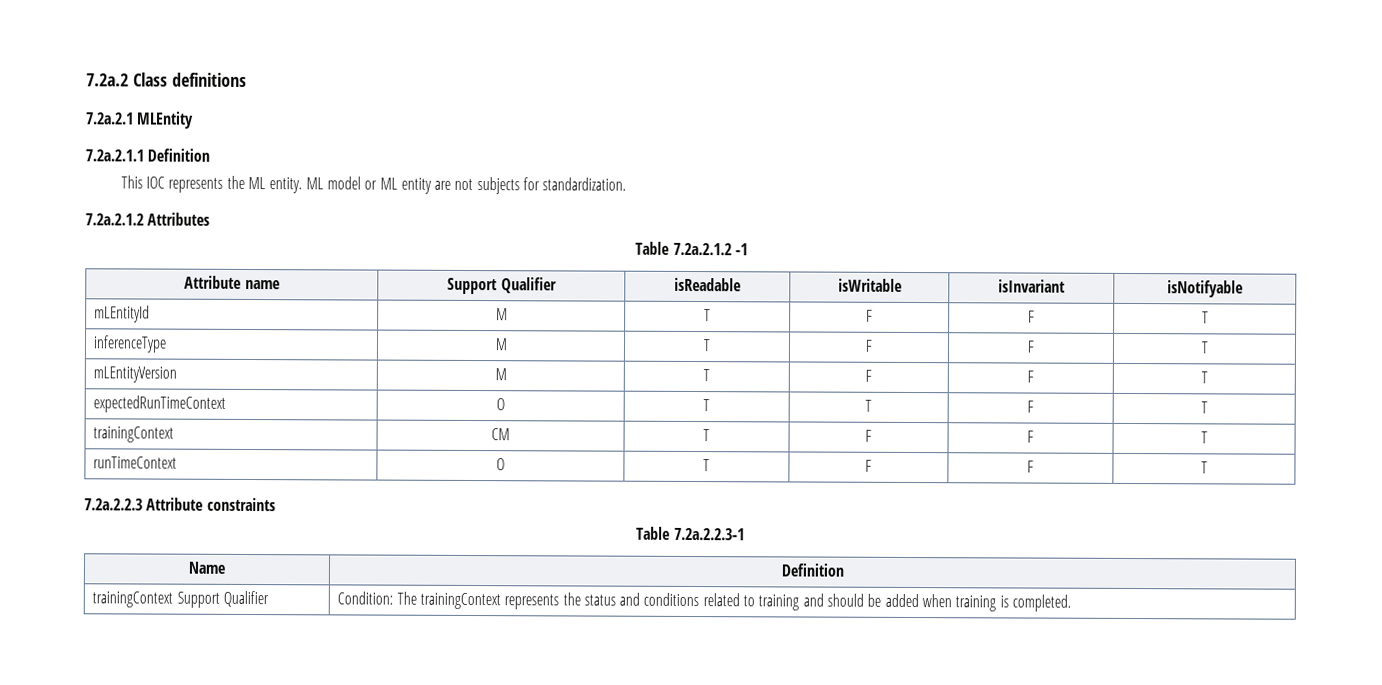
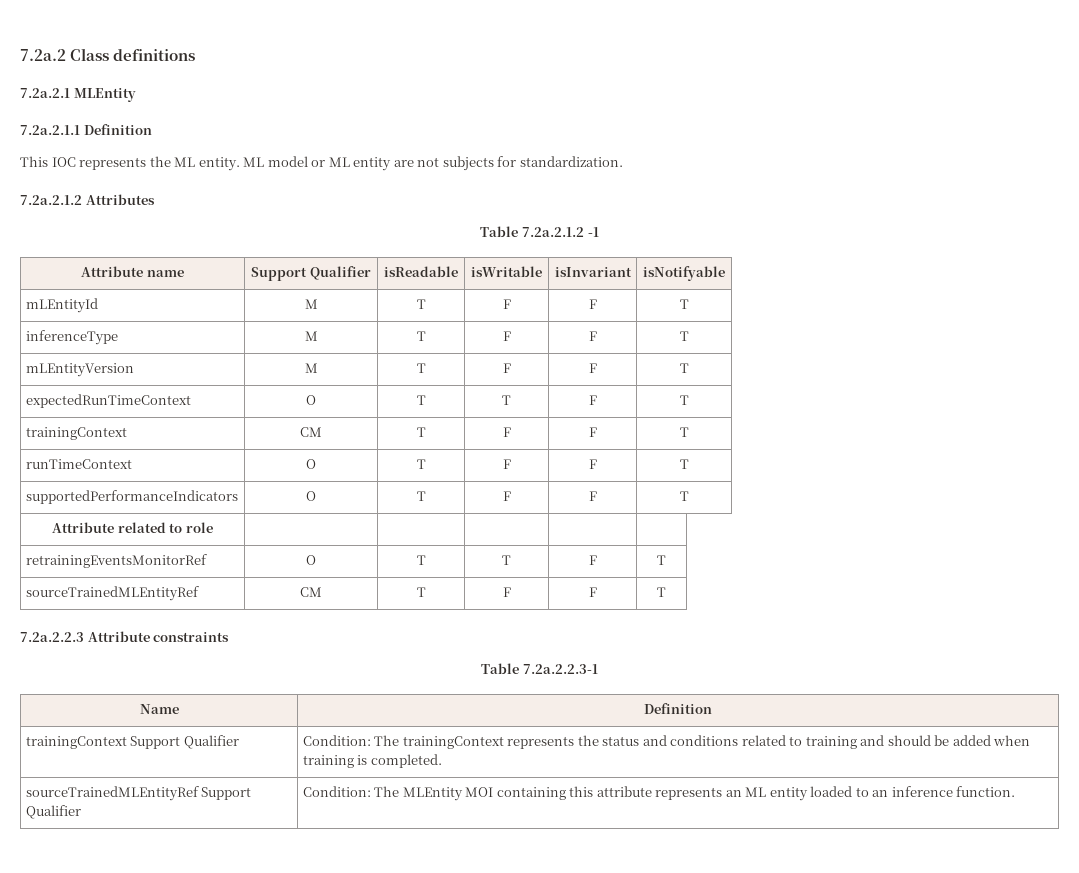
(1208, 467) none -> [25,490,238,504] [306,491,316,501] [416,491,426,501] [502,491,511,501] [588,491,597,501] [679,491,689,501] [52,522,213,533] [25,554,207,568] [306,555,316,565] [416,555,426,565] [502,555,511,565] [588,555,597,565] [657,555,666,565] [25,586,199,601] [300,587,322,597] [416,587,426,597] [502,587,511,597] [588,587,597,597] [657,587,666,597] // supportedPerformanceIndicators | O | T | F | F | T // Attribute related to role | | | | | // retrainingEventsMonitorRef | O | T | T | F | T // sourceTrainedMLEntityRef | CM | T | F | F | T
(1071, 603) none -> [25,786,252,801] [25,805,81,819] [302,786,1016,801] // sourceTrainedMLEntityRef Support Qualifier | Condition: The MLEntity MOI containing this attribute represents an ML entity loaded to an inference function.

